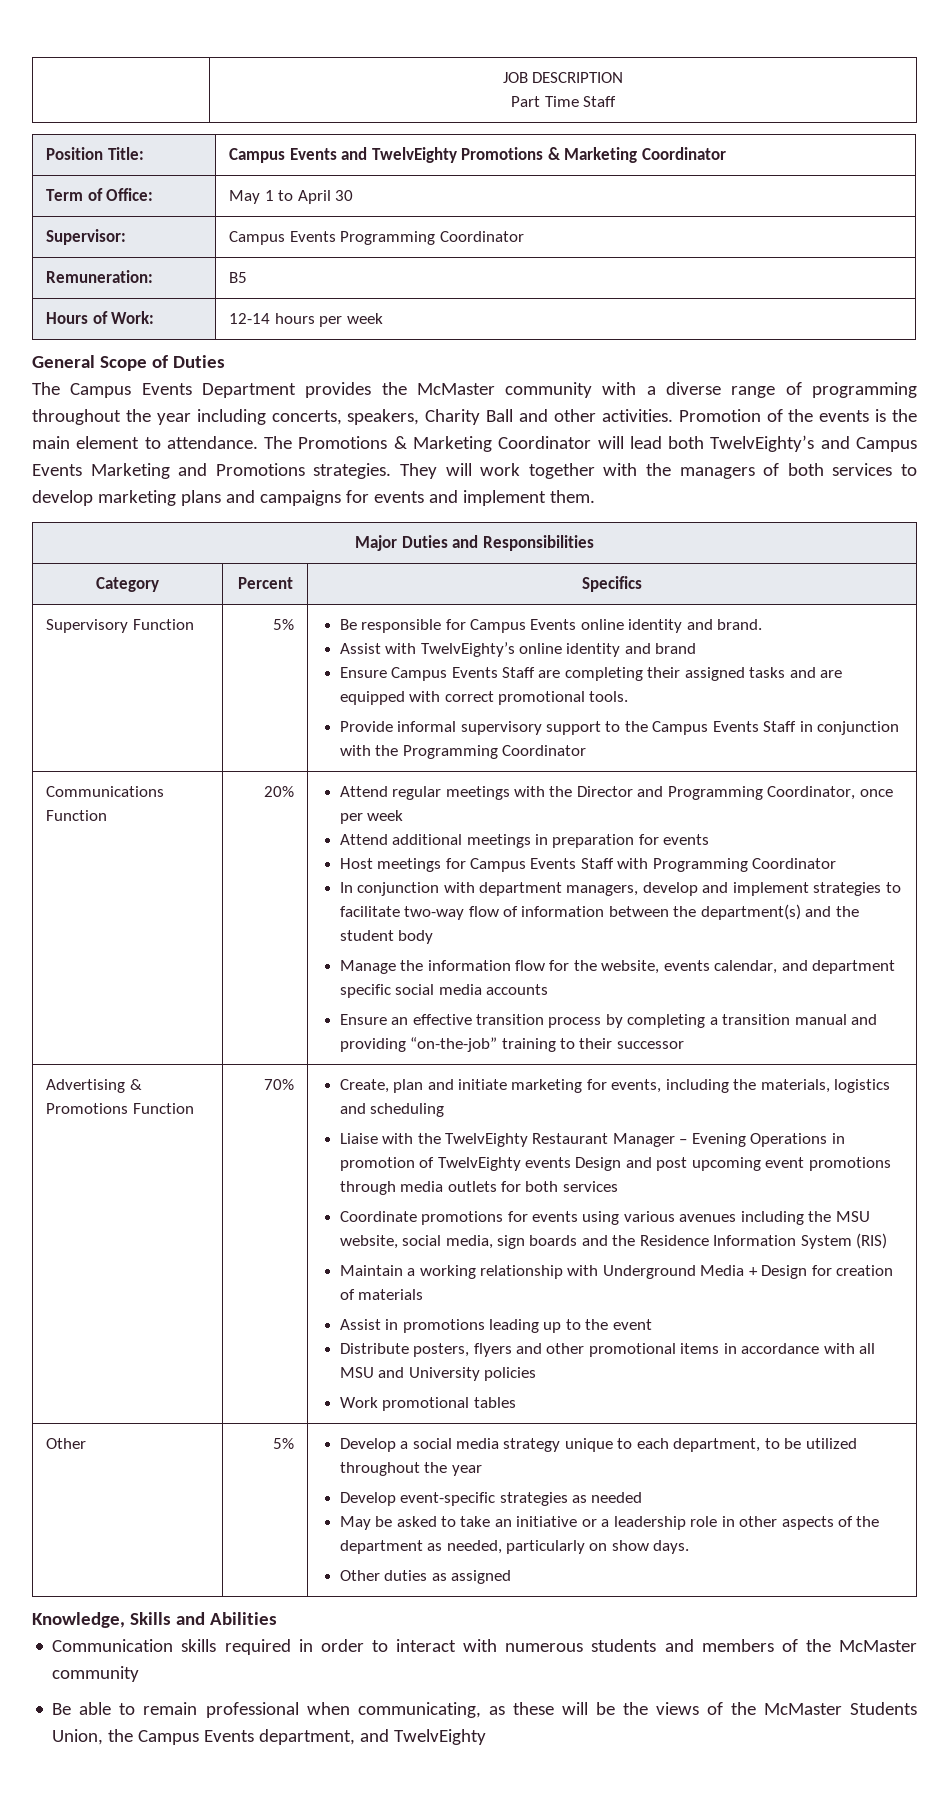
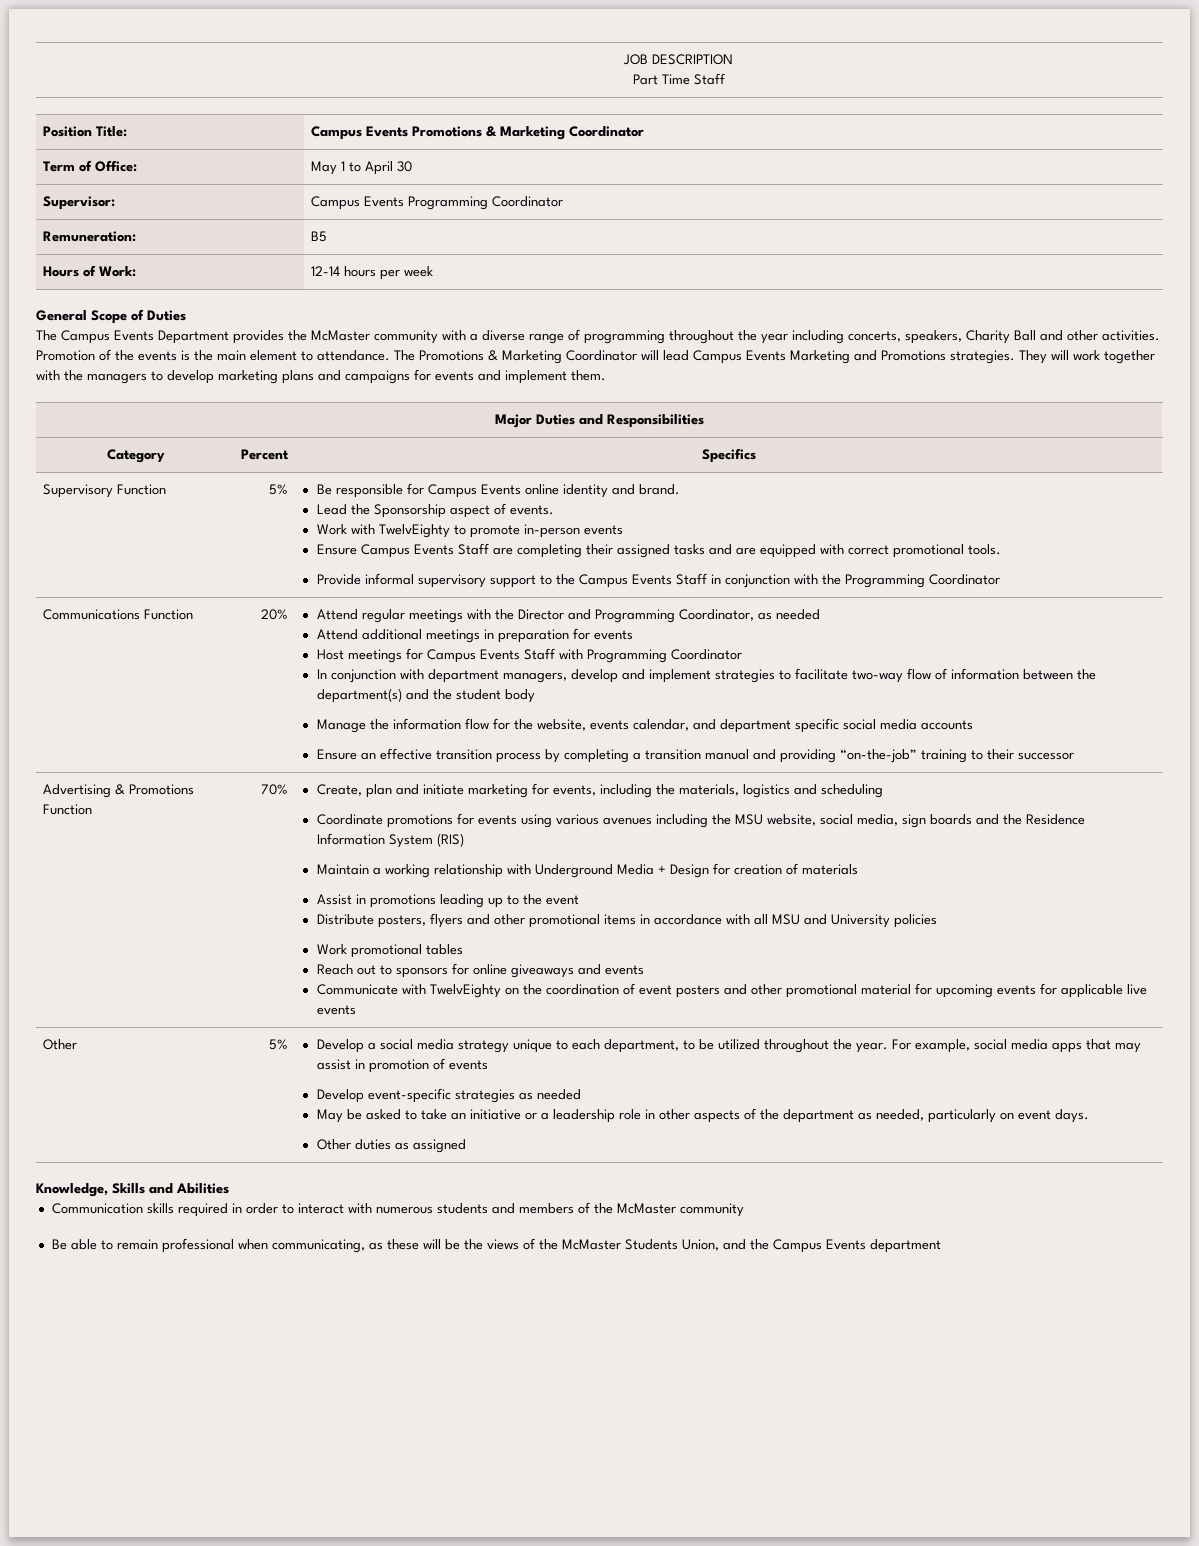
[341,147,457,163] and TwelvEighty -> (408, 131) none
[668,435,850,452] both TwelvEighty’s and -> (689, 355) none
[763,463,893,476] of both services -> (147, 378) none
[339,642,697,657] Assist with TwelvEighty’s online identity and brand -> [316,503,554,518] [316,524,623,538] Lead the Sponsorship aspect of events. // Work with TwelvEighty to promote in-person events
[859,789,893,797] [339,810,404,824] once per week -> [757,609,820,620] as needed
[339,1133,845,1147] [339,1157,891,1171] [339,1181,618,1195] // Liaise with the TwelvEighty Restaurant Manager – Evening Operations in promotion of TwelvEighty events Design and post upcoming event promotions through media outlets for both services -> (883, 791) none
(516, 1402) none -> [316,963,644,978] [316,983,1147,998] [316,1005,356,1015] // Reach out to sponsors for online giveaways and events // Communicate with TwelvEighty on the coordination of event posters and other promotional material for upcoming events for applicable live events
[451,1465,482,1476] year -> [855,1039,1141,1053] [316,1058,488,1073] year. For example, social media apps that may assist in promotion of events
[611,1540,649,1551] show -> [1017,1110,1051,1120] event
[108,1729,487,1745] the Campus Events department, and TwelvEighty -> [722,1239,941,1253] and the Campus Events department

